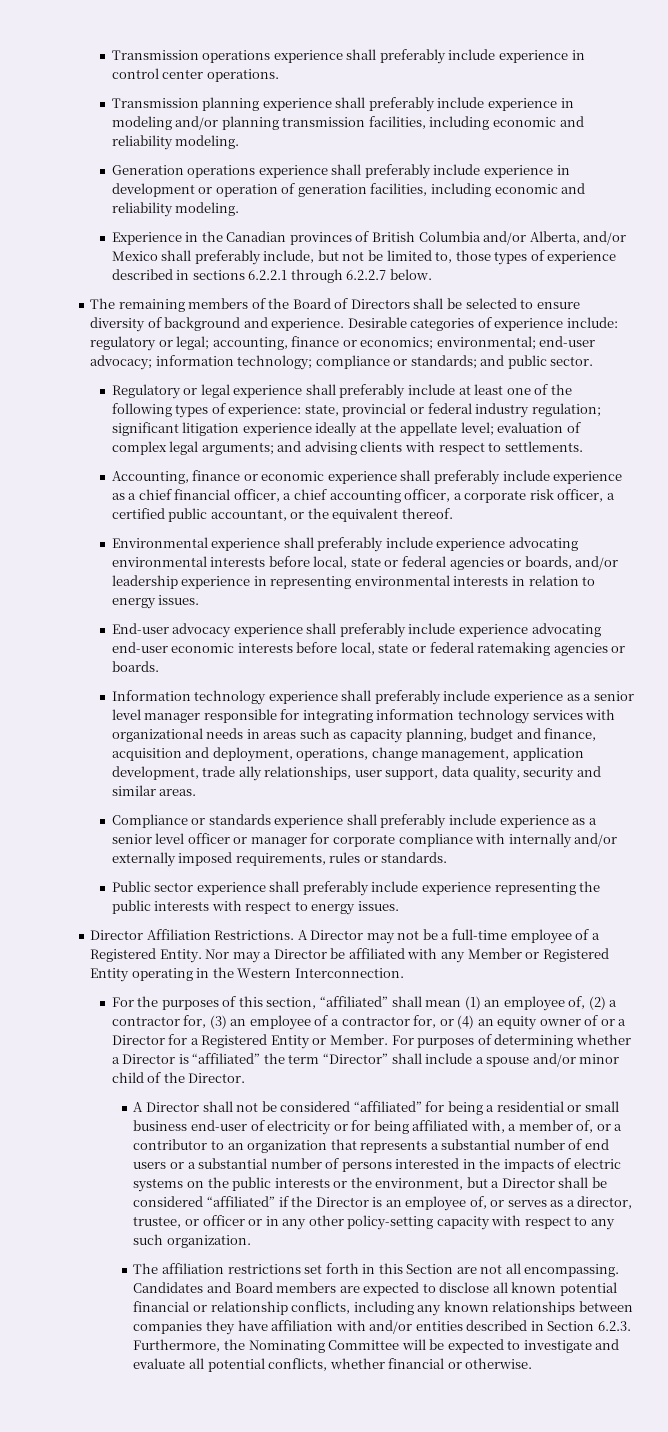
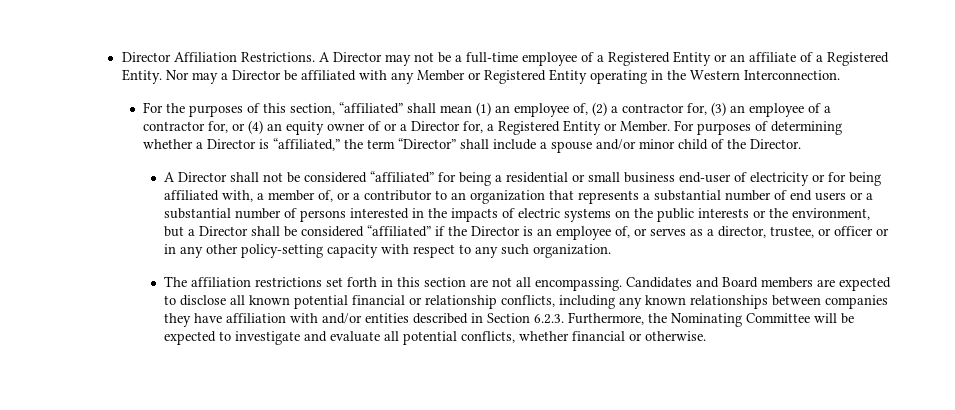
[111,49,585,64] [111,68,279,82] [111,97,574,112] [111,116,584,130] [111,135,240,150] [111,164,570,179] [111,183,586,197] [111,202,240,217] [111,231,627,245] [111,250,617,265] [111,269,433,283] [90,298,580,312] [90,317,618,332] [90,336,596,351] [90,355,594,370] [111,384,572,399] [111,403,601,418] [111,422,581,437] [111,441,583,455] [111,470,623,485] [111,489,615,503] [111,508,454,522] [111,537,579,552] [111,556,619,570] [111,575,596,589] [111,595,200,609] [111,623,601,638] [111,642,626,656] [111,661,159,672] [111,690,634,705] [111,709,616,724] [111,728,597,743] [111,747,585,762] [111,766,601,781] [111,785,197,796] [111,814,597,829] [111,833,618,848] [111,852,448,867] [111,881,601,896] [111,900,400,915] Transmission operations experience shall preferably include experience in control center operations. // Transmission planning experience shall preferably include experience in modeling and/or planning transmission facilities, including economic and reliability modeling. // Generation operations experience shall preferably include experience in development or operation of generation facilities, including economic and reliability modeling. // Experience in the Canadian provinces of British Columbia and/or Alberta, and/or Mexico shall preferably include, but not be limited to, those types of experience described in sections 6.2.2.1 through 6.2.2.7 below. // The remaining members of the Board of Directors shall be selected to ensure diversity of background and experience. Desirable categories of experience include: regulatory or legal; accounting, finance or economics; environmental; end-user advocacy; information technology; compliance or standards; and public sector. // Regulatory or legal experience shall preferably include at least one of the following types of experience: state, provincial or federal industry regulation; significant litigation experience ideally at the appellate level; evaluation of complex legal arguments; and advising clients with respect to settlements. // Accounting, finance or economic experience shall preferably include experience as a chief financial officer, a chief accounting officer, a corporate risk officer, a certified public accountant, or the equivalent thereof. // Environmental experience shall preferably include experience advocating environmental interests before local, state or federal agencies or boards, and/or leadership experience in representing environmental interests in relation to energy issues. // End-user advocacy experience shall preferably include experience advocating end-user economic interests before local, state or federal ratemaking agencies or boards. // Information technology experience shall preferably include experience as a senior level manager responsible for integrating information technology services with organizational needs in areas such as capacity planning, budget and finance, acquisition and deployment, operations, change management, application development, trade ally relationships, user support, data quality, security and similar areas. // Compliance or standards experience shall preferably include experience as a senior level officer or manager for corporate compliance with internally and/or externally imposed requirements, rules or standards. // Public sector experience shall preferably include experience representing the public interests with respect to energy issues. // -> (121, 57) none
(157, 955) none -> [672,51,889,66] Entity or an affiliate of a Registered
[168,1034,188,1045] for -> [462,121,483,133] for,
[192,1053,261,1064] “affiliated” -> [272,138,340,151] “affiliated,”
[406,1264,454,1274] Section -> [424,277,467,287] section

